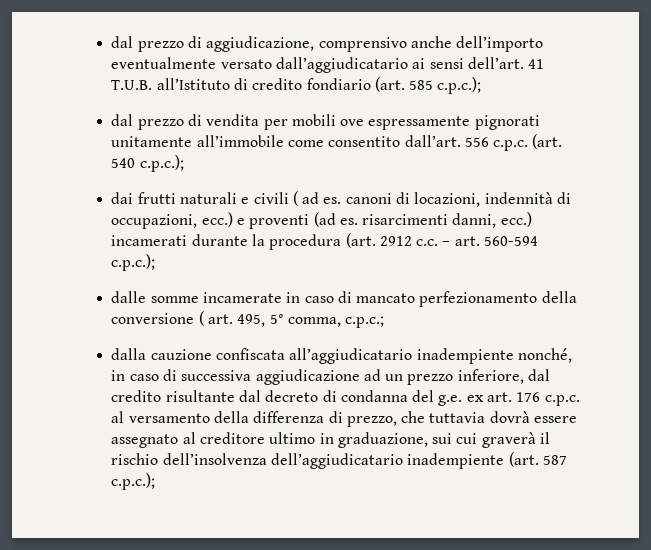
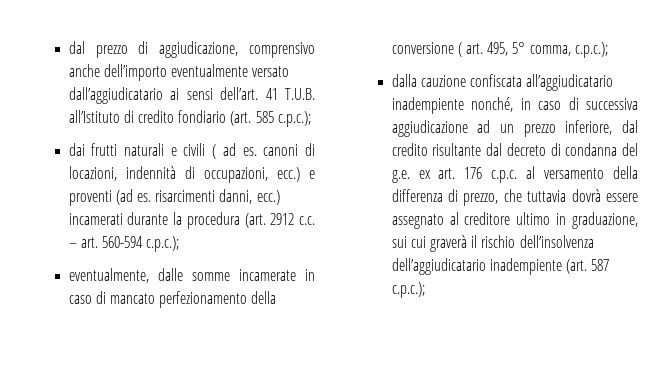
[111,114,540,130] [111,134,563,151] [111,155,184,172] // dal prezzo di vendita per mobili ove espressamente pignorati unitamente all’immobile come consentito dall’art. 556 c.p.c. (art. 540 c.p.c.); -> (311, 119) none
(156, 262) none -> [68,268,149,283] eventualmente,
[345,316,385,328] c.p.c.; -> [574,42,608,58] c.p.c.);

